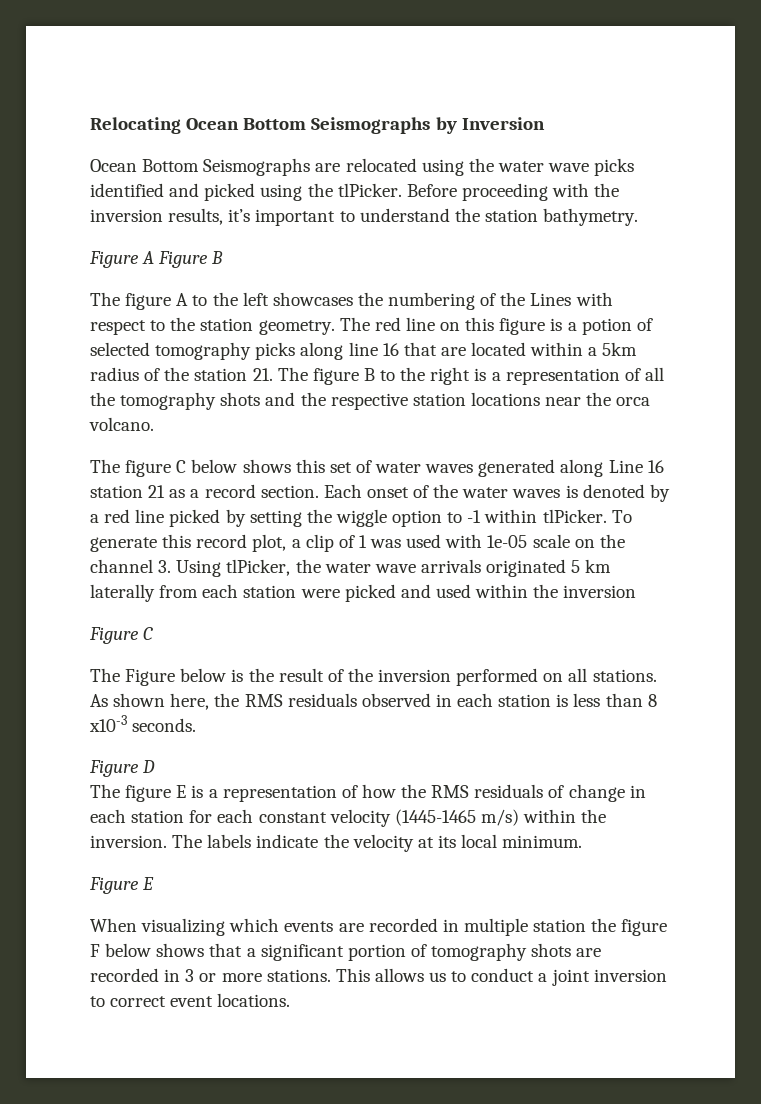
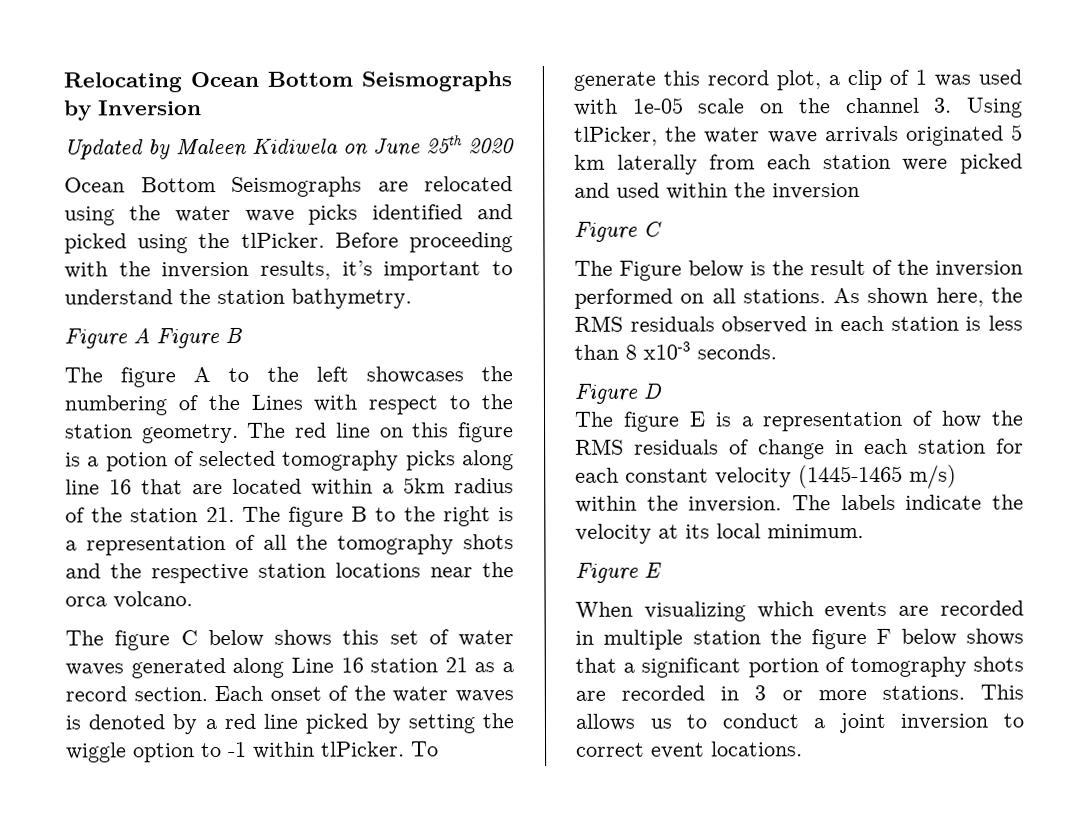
(545, 123) none -> [64,134,515,160] // Updated by Maleen Kidiwela on June 25th 2020

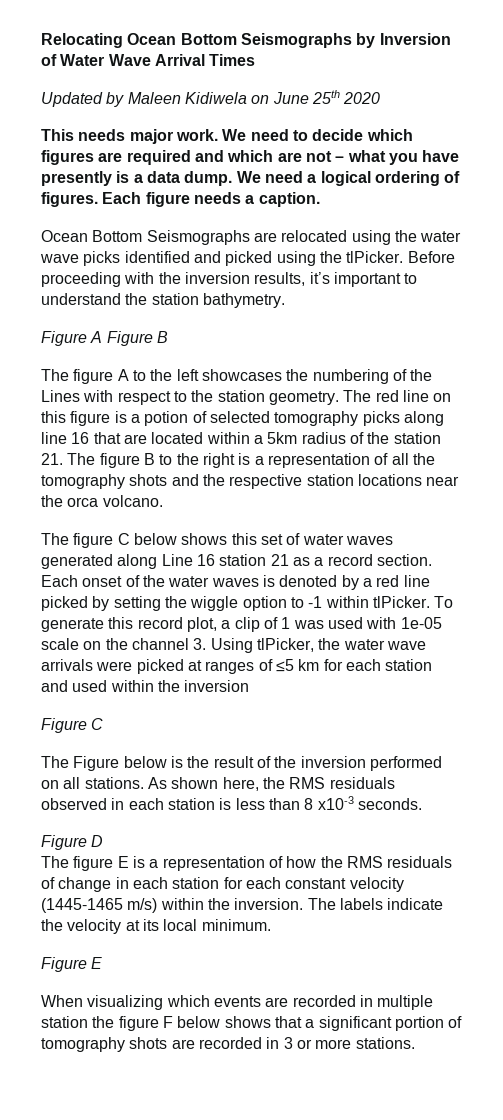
(202, 108) none -> [41,54,256,66] of Water Wave Arrival Times
(515, 146) none -> [41,129,413,144] [41,150,460,165] [41,171,461,186] [41,192,320,207] // This needs major work. We need to decide which figures are required and which are not – what you have presently is a data dump. We need a logical ordering of figures. Each figure needs a caption.
[905,124,1023,146] [574,153,1023,175] originated 5 km laterally from each station were picked -> [96,659,433,674] were picked at ranges of ≤5 km for each station
[980,684,1024,700] [575,712,1024,734] [576,741,803,759] This allows us to conduct a joint inversion to correct event locations. -> (415, 1043) none

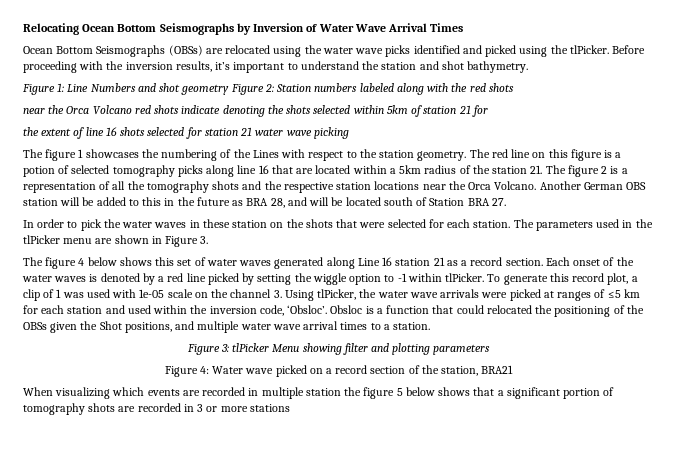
[41,90,381,107] [41,129,413,144] [41,150,460,165] [41,171,461,186] [41,192,320,207] [41,230,250,245] // Updated by Maleen Kidiwela on June 25th 2020 // This needs major work. We need to decide which figures are required and which are not – what you have presently is a data dump. We need a logical ordering of figures. Each figure needs a caption. // Ocean Bottom Seismographs -> [23,45,203,57] // Ocean Bottom Seismographs (OBSs)
(199, 299) none -> [419,61,464,70] and shot
[90,331,168,346] [41,369,199,384] A Figure B // The figure A to the left -> [57,83,514,95] [23,105,488,117] [23,127,349,139] [23,149,84,161] 1: Line Numbers and shot geometry Figure 2: Station numbers labeled along with the red shots // near the Orca Volcano red shots indicate denoting the shots selected within 5km of station 21 for // the extent of line 16 shots selected for station 21 water wave picking // The figure 1
[143,453,235,468] B to the right -> [601,166,608,174] 2
[67,495,163,507] [41,533,130,548] orca volcano. // The figure C -> [468,181,647,190] [23,197,506,208] [23,219,653,231] [23,235,209,247] [23,257,85,269] Orca Volcano. Another German OBS station will be added to this in the future as BRA 28, and will be located south of Station BRA 27. // In order to pick the water waves in these station on the shots that were selected for each station. The parameters used in the tlPicker menu are shown in Figure 3. // The figure 4
[41,718,104,733] [41,756,442,771] [41,777,395,791] [41,796,422,810] [41,835,104,850] [41,856,453,871] [41,877,404,892] [41,898,444,913] [41,919,271,934] [41,957,103,972] // Figure C // The Figure below is the result of the inversion performed on all stations. As shown here, the RMS residuals observed in each station is less than 8 x10-3 seconds. // Figure D // The figure E is a representation of how the RMS residuals of change in each station for each constant velocity (1445-1465 m/s) within the inversion. The labels indicate the velocity at its local minimum. // Figure E -> [259,305,644,317] [23,321,431,333] [186,343,491,355] [164,365,514,377] code, ‘Obsloc’. Obsloc is a function that could relocated the positioning of the OBSs given the Shot positions, and multiple water wave arrival times to a station. // Figure 3: tlPicker Menu showing filter and plotting parameters // Figure 4: Water wave picked on a record section of the station, BRA21
[162,1016,173,1028] F -> [396,388,403,396] 5
[355,1037,415,1049] stations. -> [249,404,290,412] stations

